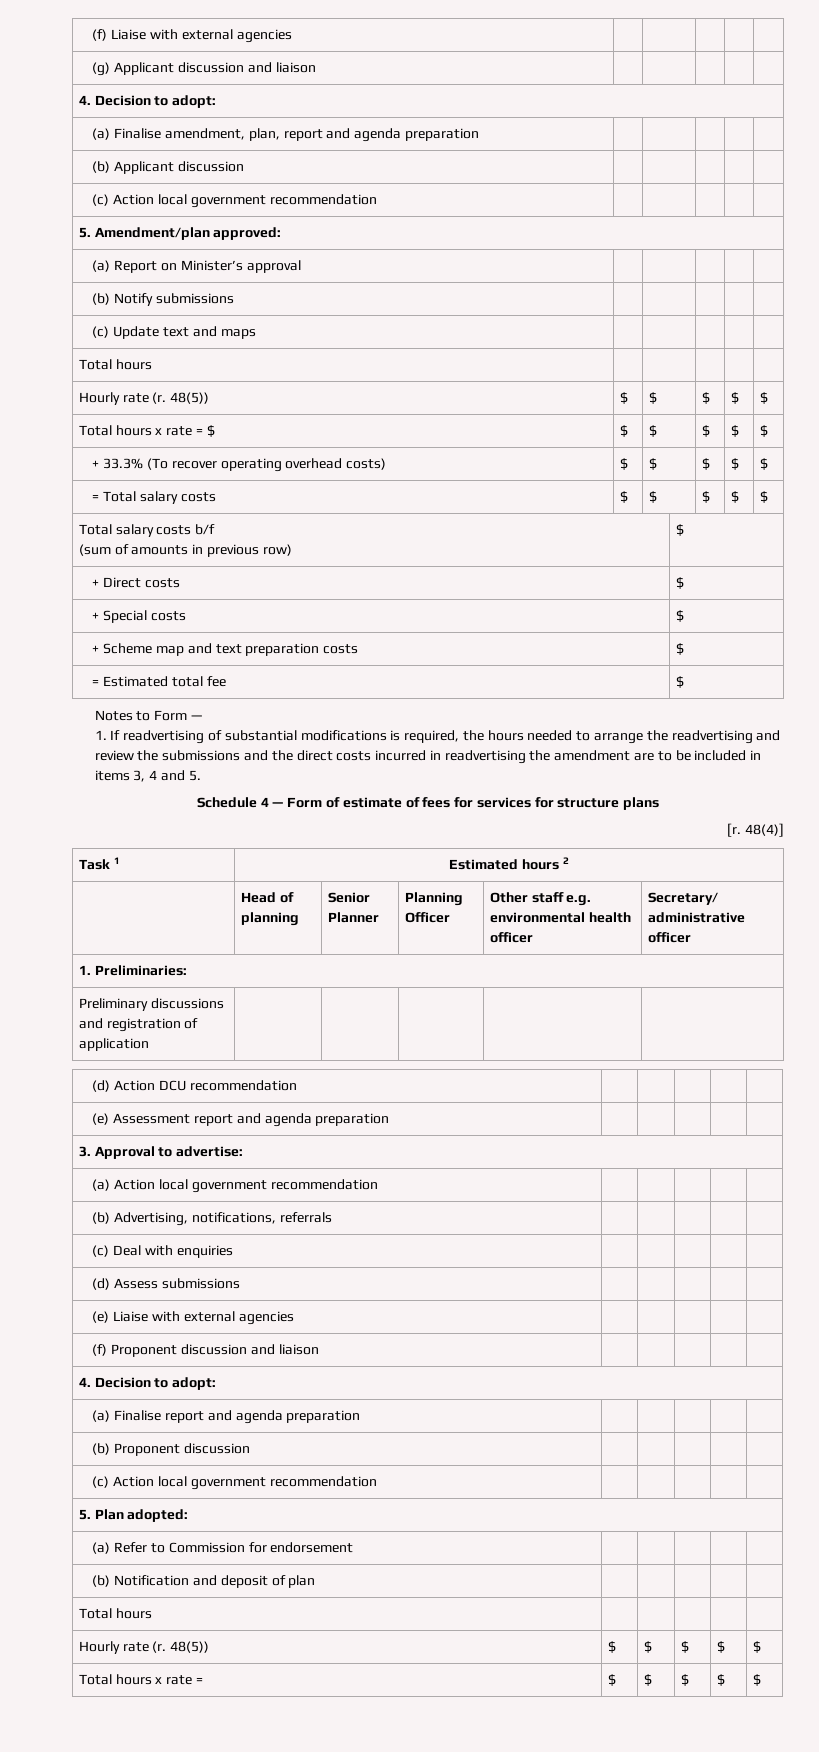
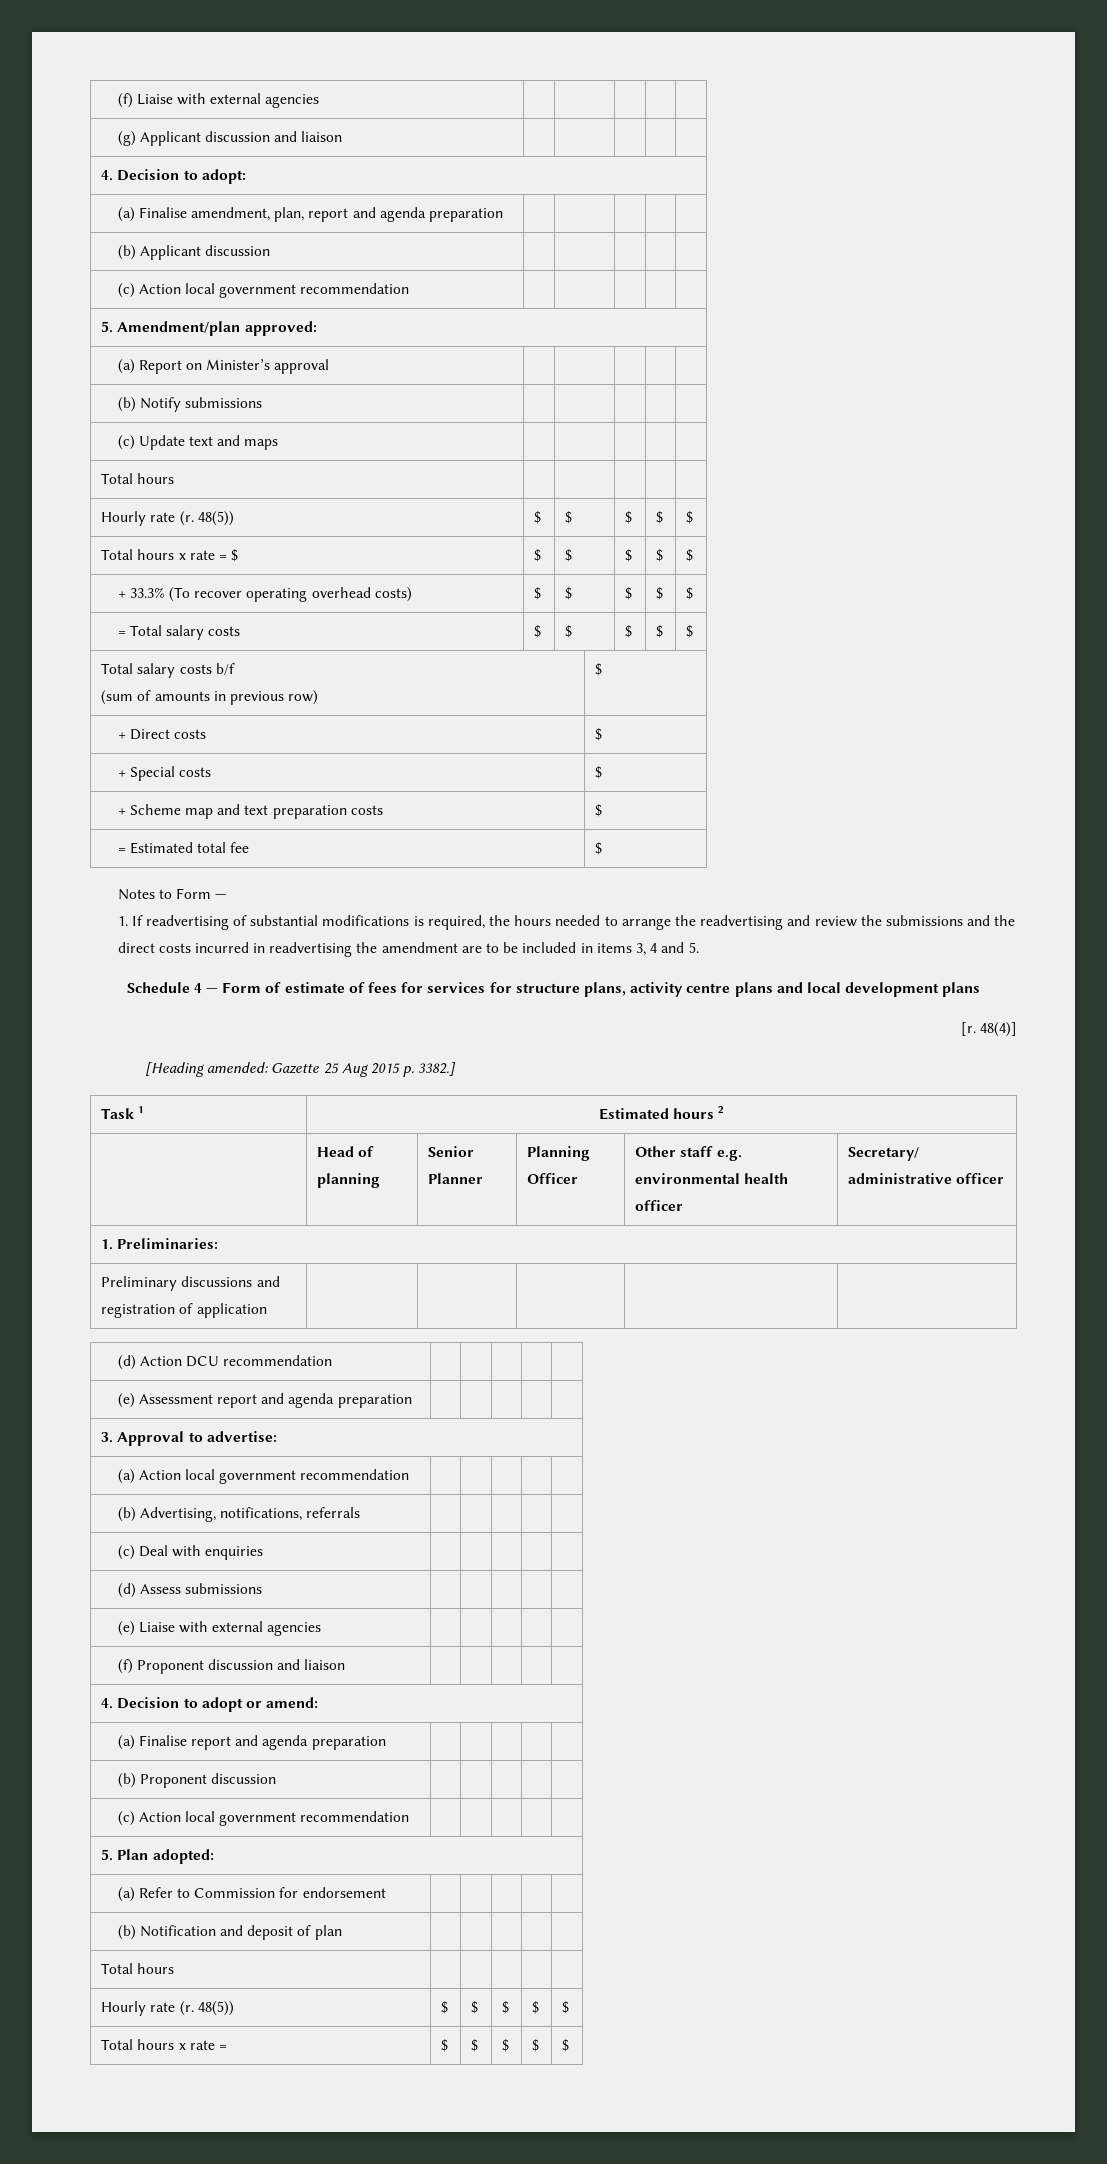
[623,797,660,810] [727,823,784,837] plans // [r. 48(4)] -> [583,982,981,997] [960,1022,1017,1037] [145,1062,457,1077] plans, activity centre plans and local development plans // [r. 48(4)] // [Heading amended: Gazette 25 Aug 2015 p. 3382.]
[172,1377,217,1390] adopt: -> [201,1697,319,1712] adopt or amend:

